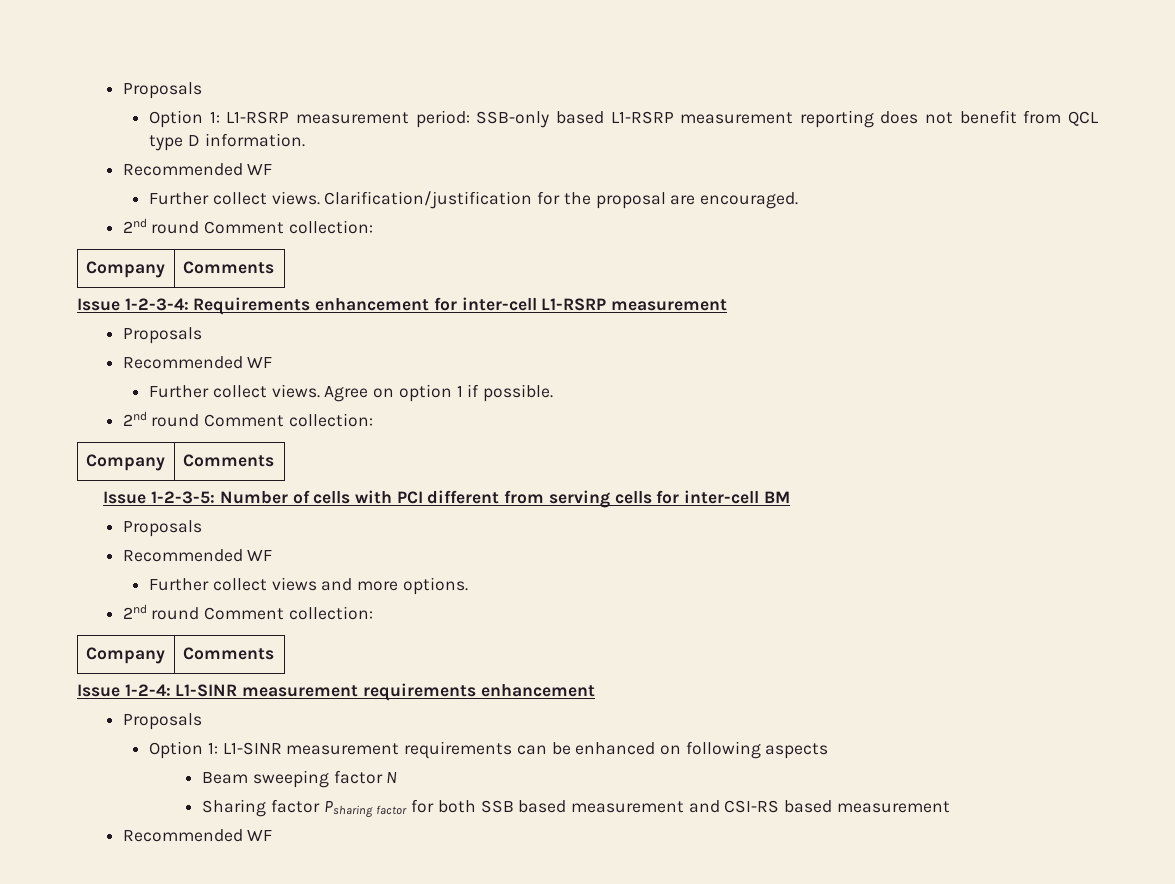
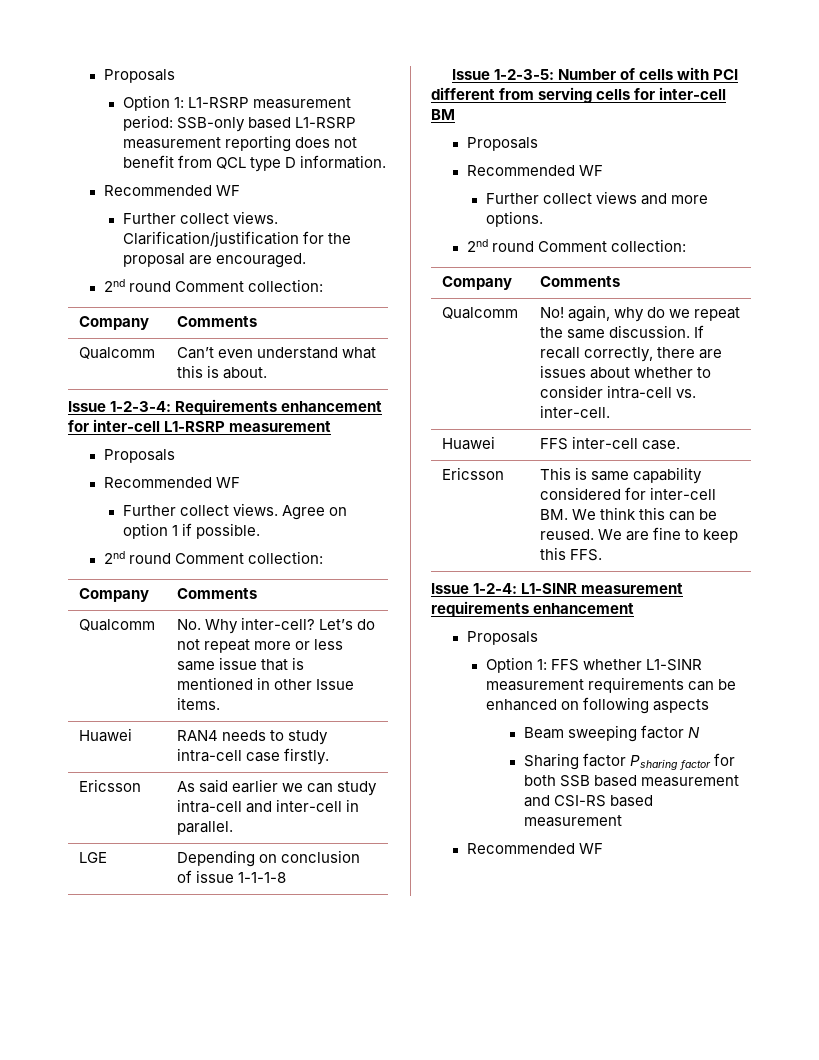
(274, 267) none -> [78,347,155,359] [176,347,376,359] [176,365,267,379] // Qualcomm | Can’t even understand what this is about.
(274, 460) none -> [78,619,155,631] [176,617,375,634] [176,639,343,653] [176,657,304,671] [176,677,354,690] [176,697,220,710] [78,728,132,742] [176,730,328,745] [176,748,329,765] [78,779,141,792] [176,779,377,796] [176,799,359,813] [176,821,233,835] [78,852,107,863] [176,850,360,867] [176,870,286,883] // Qualcomm | No. Why inter-cell? Let’s do not repeat more or less same issue that is mentioned in other Issue items. // Huawei | RAN4 needs to study intra-cell case firstly. // Ericsson | As said earlier we can study intra-cell and inter-cell in parallel. // LGE | Depending on conclusion of issue 1-1-1-8
(274, 653) none -> [441,307,518,319] [539,305,740,322] [539,325,704,339] [539,347,722,362] [539,365,711,379] [539,385,696,399] [539,405,610,418] [441,436,495,450] [539,436,680,450] [441,467,504,480] [539,467,702,484] [539,487,716,500] [539,507,717,521] [539,527,738,543] [539,547,602,561] // Qualcomm | No! again, why do we repeat the same discussion. If recall correctly, there are issues about whether to consider intra-cell vs. inter-cell. // Huawei | FFS inter-cell case. // Ericsson | This is same capability considered for inter-cell BM. We think this can be reused. We are fine to keep this FFS.
(218, 748) none -> [550,659,642,671] FFS whether

